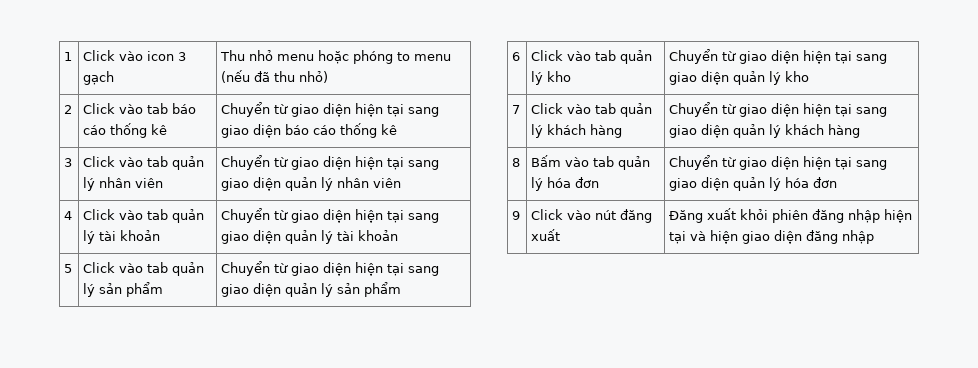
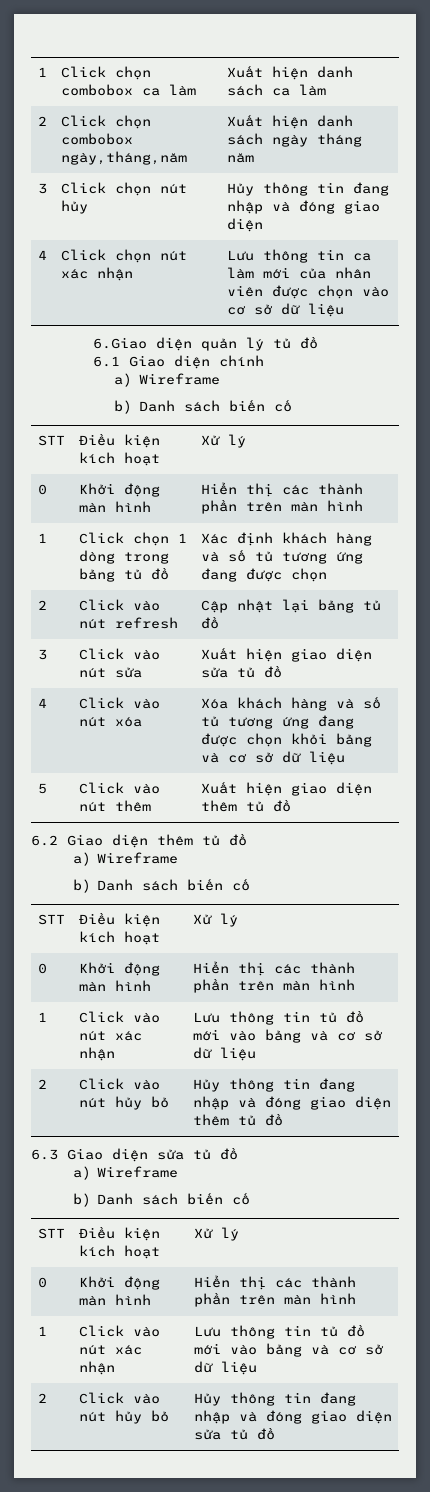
[64,52,73,61] [83,50,187,61] [83,71,115,85] [220,50,452,64] [221,70,329,83] [64,105,73,114] [83,103,197,114] [83,123,168,138] [221,102,440,117] [221,123,398,138] [64,158,73,167] [83,156,205,170] [83,177,164,191] [221,155,440,170] [221,177,402,191] [64,211,73,220] [83,209,205,223] [83,230,161,244] [221,208,440,223] [221,230,399,244] [64,264,73,273] [83,262,205,276] [83,282,164,297] [221,261,440,276] [221,282,402,297] [512,52,521,61] [531,50,653,64] [531,71,572,85] [669,49,888,64] [669,71,810,85] [512,105,521,114] [531,103,653,117] [531,124,623,138] [669,102,888,117] [669,124,861,138] [512,158,521,167] [531,155,651,170] [531,177,600,191] [669,155,888,170] [669,177,838,191] [512,211,521,220] [531,209,653,223] [531,229,561,241] [669,208,913,223] [669,230,875,244] 1 | Click vào icon 3 gạch | Thu nhỏ menu hoặc phóng to menu (nếu đã thu nhỏ) // 2 | Click vào tab báo cáo thống kê | Chuyển từ giao diện hiện tại sang giao diện báo cáo thống kê // 3 | Click vào tab quản lý nhân viên | Chuyển từ giao diện hiện tại sang giao diện quản lý nhân viên // 4 | Click vào tab quản lý tài khoản | Chuyển từ giao diện hiện tại sang giao diện quản lý tài khoản // 5 | Click vào tab quản lý sản phẩm | Chuyển từ giao diện hiện tại sang giao diện quản lý sản phẩm // 6 | Click vào tab quản lý kho | Chuyển từ giao diện hiện tại sang giao diện quản lý kho // 7 | Click vào tab quản lý khách hàng | Chuyển từ giao diện hiện tại sang giao diện quản lý khách hàng // 8 | Bấm vào tab quản lý hóa đơn | Chuyển từ giao diện hiện tại sang giao diện quản lý hóa đơn // 9 | Click vào nút đăng xuất | Đăng xuất khỏi phiên đăng nhập hiện tại và hiện giao diện đăng nhập -> [37,67,47,77] [60,66,151,80] [60,84,196,96] [226,66,353,80] [226,84,326,96] [37,116,47,126] [60,115,151,129] [60,133,133,145] [60,151,187,165] [226,115,353,129] [226,133,362,147] [226,153,254,163] [37,183,47,194] [60,182,187,196] [60,200,88,214] [226,182,389,196] [226,200,380,214] [226,218,263,232] [37,250,47,260] [60,249,187,263] [60,267,133,281] [226,249,371,263] [226,267,371,279] [226,285,389,299] [226,303,344,317] [93,337,319,351] [93,355,265,369] [114,373,220,387] [114,400,292,414] [37,435,65,446] [77,434,160,448] [78,452,160,466] [200,434,246,448] [37,484,47,495] [78,483,160,497] [78,501,151,513] [200,482,363,497] [200,500,363,514] [37,533,47,543] [78,532,187,546] [78,550,169,564] [78,568,169,582] [200,532,372,546] [200,550,363,564] [200,568,327,582] [37,600,47,610] [78,599,160,611] [78,617,178,629] [200,599,381,613] [200,617,219,629] [37,649,47,660] [78,648,160,660] [78,667,142,678] [200,648,372,662] [200,666,282,678] [37,698,47,708] [78,697,160,709] [78,717,142,727] [200,697,381,711] [200,715,354,729] [200,733,372,747] [200,751,345,765] [37,783,47,794] [78,782,160,794] [78,800,151,812] [200,782,372,796] [200,800,291,812] [31,834,247,848] [72,852,179,866] [72,879,251,893] [37,914,65,925] [77,913,160,927] [78,931,160,945] [192,913,238,927] [37,963,47,974] [78,962,160,976] [78,980,151,992] [192,961,355,976] [192,979,355,993] [37,1012,47,1022] [78,1011,160,1023] [78,1031,142,1041] [78,1047,115,1061] [192,1011,364,1025] [192,1029,383,1043] [192,1047,256,1061] [37,1079,47,1089] [78,1078,160,1090] [78,1096,169,1110] [192,1078,355,1092] [192,1096,391,1110] [192,1114,283,1126] [31,1148,238,1162] [72,1166,179,1180] [72,1193,251,1207] [37,1228,65,1239] [77,1227,160,1241] [78,1245,160,1259] [193,1227,239,1241] [37,1277,47,1288] [78,1276,160,1290] [78,1294,151,1306] [193,1275,356,1290] [193,1293,356,1307] [37,1326,47,1336] [78,1325,160,1337] [78,1345,142,1355] [78,1361,115,1375] [193,1325,365,1339] [193,1343,384,1357] [193,1361,257,1375] [37,1393,47,1403] [78,1392,160,1404] [78,1410,169,1424] [193,1392,356,1406] [193,1410,392,1424] [193,1428,275,1440] 1 | Click chọn combobox ca làm | Xuất hiện danh sách ca làm // 2 | Click chọn combobox ngày,tháng,năm | Xuất hiện danh sách ngày tháng năm // 3 | Click chọn nút hủy | Hủy thông tin đang nhập và đóng giao diện // 4 | Click chọn nút xác nhận | Lưu thông tin ca làm mới của nhân viên được chọn vào cơ sở dữ liệu // 6.Giao diện quản lý tủ đồ // 6.1 Giao diện chính // a) Wireframe // b) Danh sách biến cố // STT | Điều kiện kích hoạt | Xử lý // 0 | Khởi động màn hình | Hiển thị các thành phần trên màn hình // 1 | Click chọn 1 dòng trong bảng tủ đồ | Xác định khách hàng và số tủ tương ứng đang được chọn // 2 | Click vào nút refresh | Cập nhật lại bảng tủ đồ // 3 | Click vào nút sửa | Xuất hiện giao diện sửa tủ đồ // 4 | Click vào nút xóa | Xóa khách hàng và số tủ tương ứng đang được chọn khỏi bảng và cơ sở dữ liệu // 5 | Click vào nút thêm | Xuất hiện giao diện thêm tủ đồ // 6.2 Giao diện thêm tủ đồ // a) Wireframe // b) Danh sách biến cố // STT | Điều kiện kích hoạt | Xử lý // 0 | Khởi động màn hình | Hiển thị các thành phần trên màn hình // 1 | Click vào nút xác nhận | Lưu thông tin tủ đồ mới vào bảng và cơ sở dữ liệu // 2 | Click vào nút hủy bỏ | Hủy thông tin đang nhập và đóng giao diện thêm tủ đồ // 6.3 Giao diện sửa tủ đồ // a) Wireframe // b) Danh sách biến cố // STT | Điều kiện kích hoạt | Xử lý // 0 | Khởi động màn hình | Hiển thị các thành phần trên màn hình // 1 | Click vào nút xác nhận | Lưu thông tin tủ đồ mới vào bảng và cơ sở dữ liệu // 2 | Click vào nút hủy bỏ | Hủy thông tin đang nhập và đóng giao diện sửa tủ đồ

